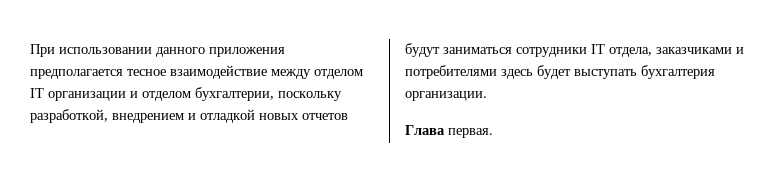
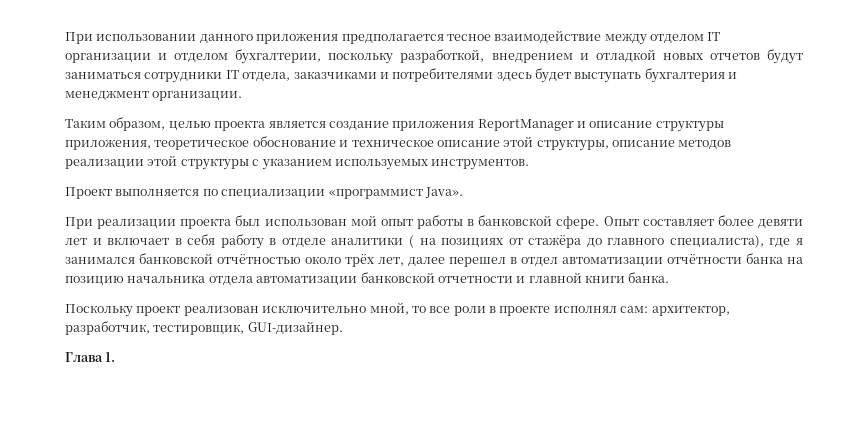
(715, 72) none -> [728,72,738,79] [65,90,149,101] и менеджмент
(487, 96) none -> [65,117,724,132] [65,136,732,151] [65,155,530,170] [65,187,463,199] [65,215,803,229] [65,234,803,249] [65,253,803,267] [65,272,670,286] [65,302,730,317] [65,321,343,335] // Таким образом, целью проекта является создание приложения ReportManager и описание структуры приложения, теоретическое обоснование и техническое описание этой структуры, описание методов реализации этой структуры с указанием используемых инструментов. // Проект выполняется по специализации «программист Java». // При реализации проекта был использован мой опыт работы в банковской сфере. Опыт составляет более девяти лет и включает в себя работу в отделе аналитики ( на позициях от стажёра до главного специалиста), где я занимался банковской отчётностью около трёх лет, далее перешел в отдел автоматизации отчётности банка на позицию начальника отдела автоматизации банковской отчетности и главной книги банка. // Поскольку проект реализован исключительно мной, то все роли в проекте исполнял сам: архитектор, разработчик, тестировщик, GUI-дизайнер.
[448,128,493,138] первая. -> [105,352,116,362] 1.

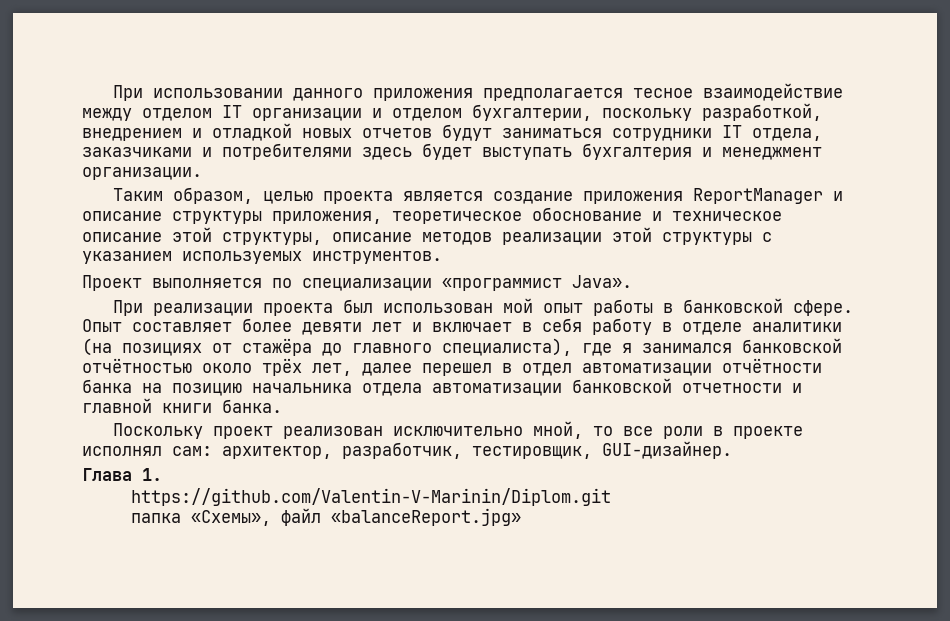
[408,235,436,248] ( на -> [82,338,112,356] (на
(116, 357) none -> [130,488,611,506] [130,508,521,526] // https://github.com/Valentin-V-Marinin/Diplom.git // папка «Схемы», файл «balanceReport.jpg»

